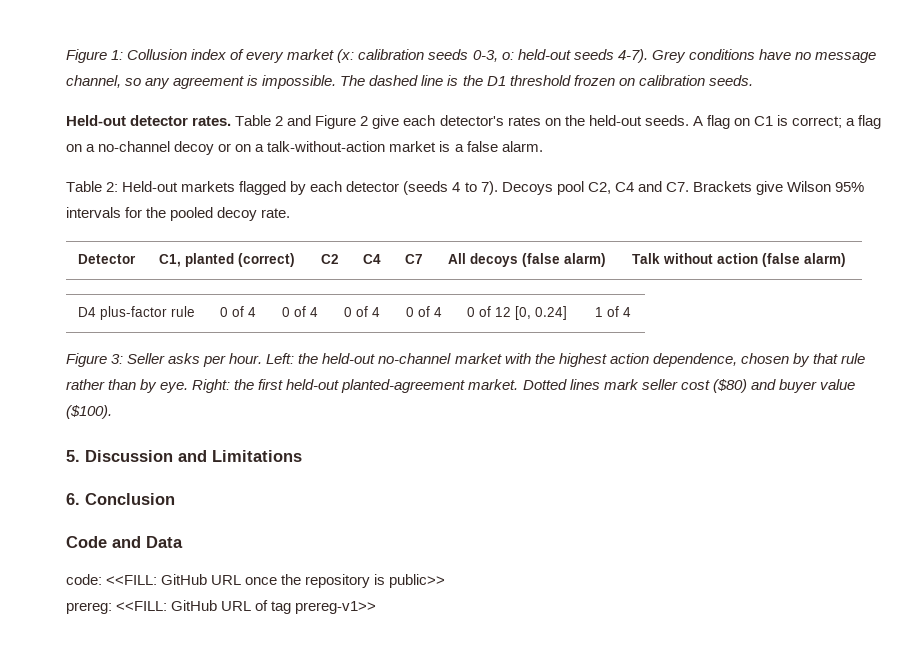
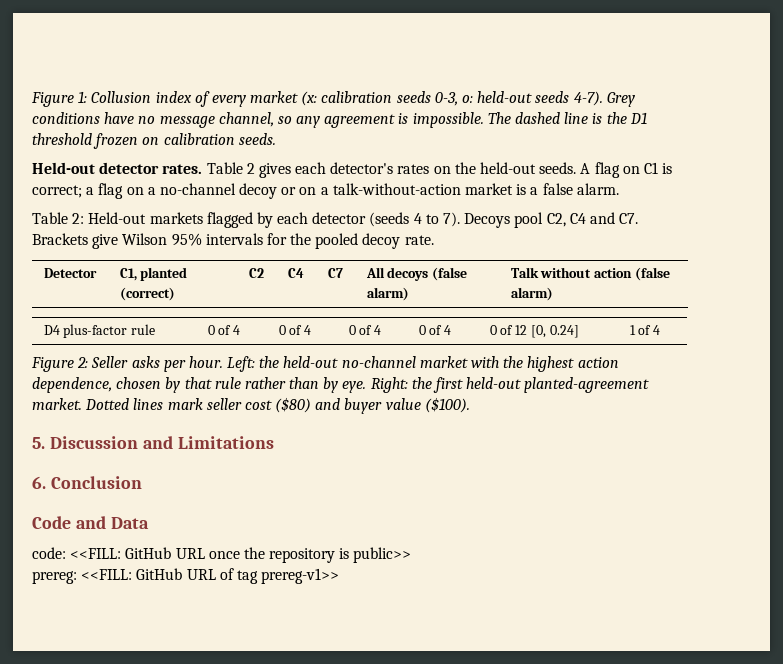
[287,115,400,129] and Figure 2 give -> [258,163,291,178] gives
[111,354,124,364] 3: -> [77,357,89,368] 2:

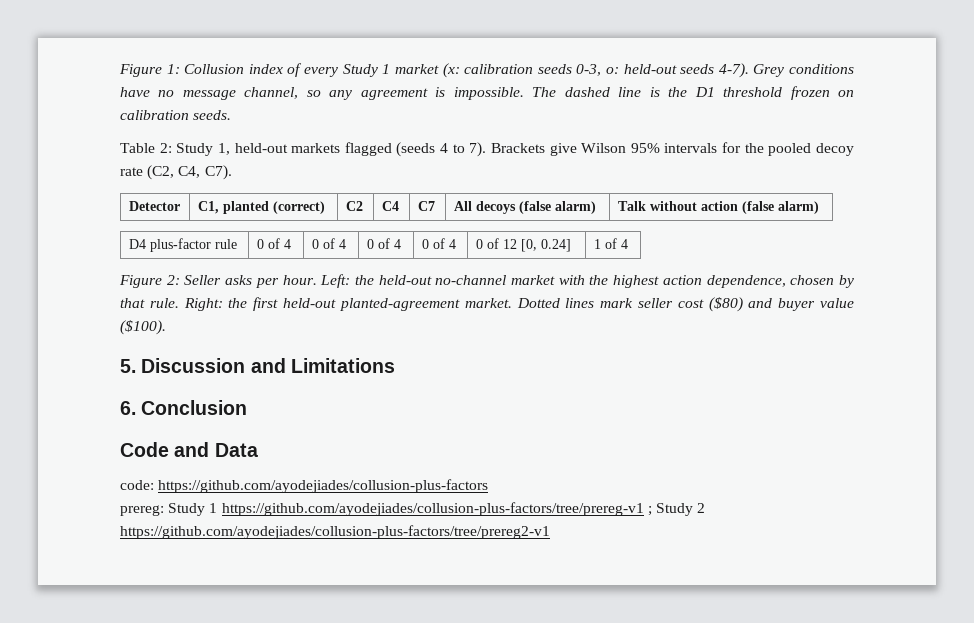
(246, 101) none -> [342,64,391,77] Study 1
[32,162,673,178] [32,183,619,199] [32,212,639,228] Held-out detector rates. Table 2 gives each detector's rates on the held-out seeds. A flag on C1 is correct; a flag on a no-channel decoy or on a talk-without-action market is a false alarm. // Table 2: Held-out markets flagged by each detector (seeds 4 to 7). Decoys pool C2, C4 and C7. -> [120,142,487,157] Table 2: Study 1, held-out markets flagged (seeds 4 to 7).
[404,235,434,245] rate. -> [120,165,232,180] rate (C2, C4, C7).
[214,377,367,393] rule rather than by eye. -> [149,298,179,308] rule.
[70,547,412,563] [32,568,340,584] <<FILL: GitHub URL once the repository is public>> // prereg: <<FILL: GitHub URL of tag prereg-v1>> -> [158,479,489,493] [120,502,706,516] [120,525,550,539] https://github.com/ayodejiades/collusion-plus-factors // prereg: Study 1 https://github.com/ayodejiades/collusion-plus-factors/tree/prereg-v1 ; Study 2 https://github.com/ayodejiades/collusion-plus-factors/tree/prereg2-v1

